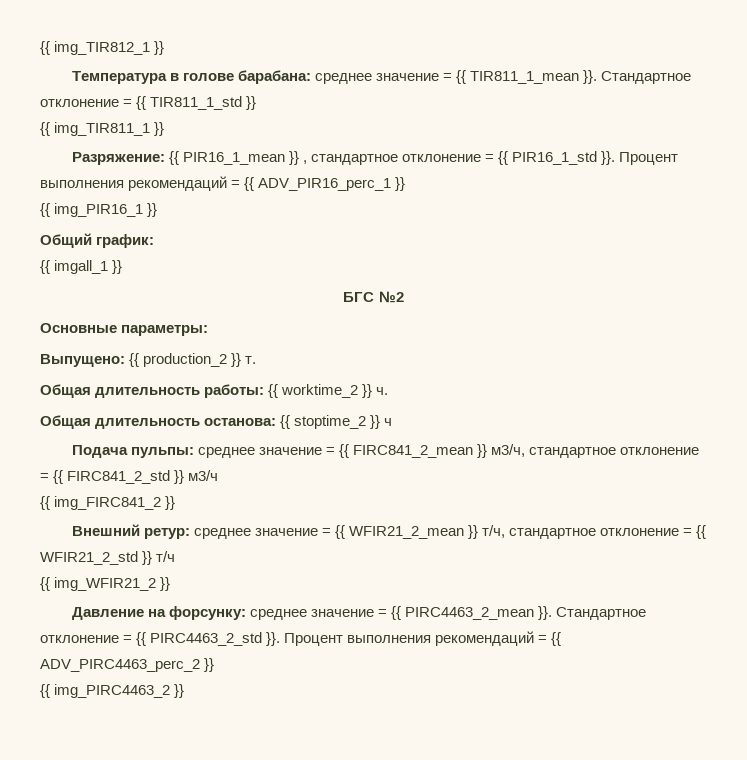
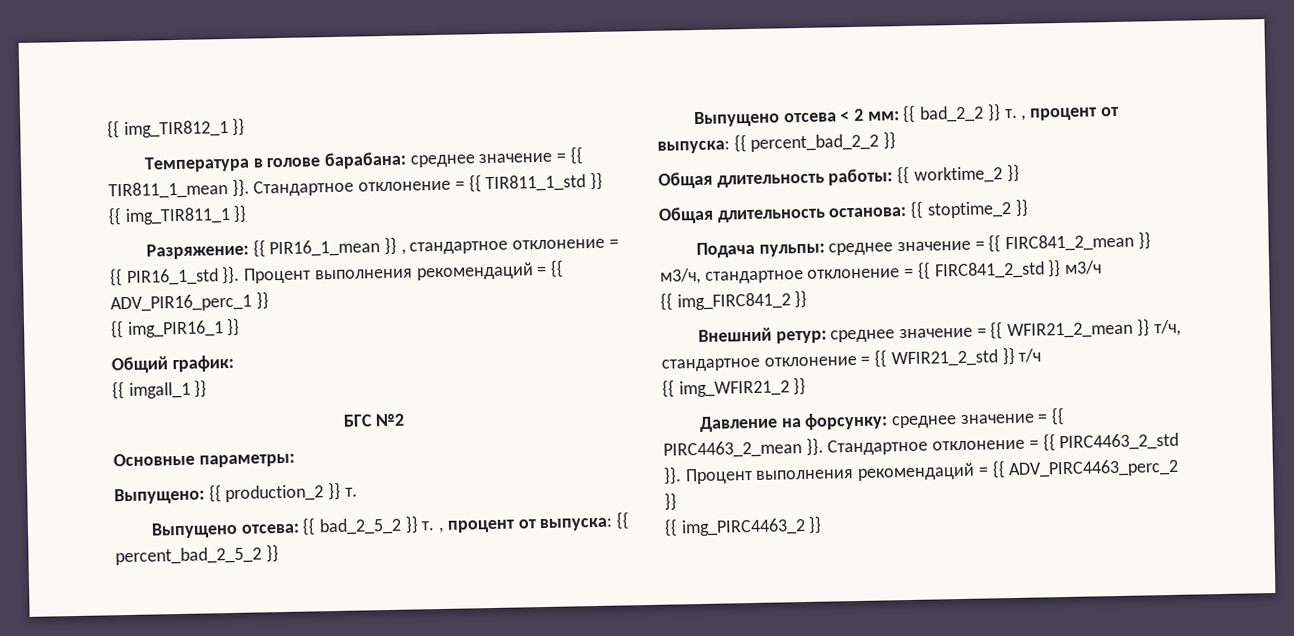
(257, 360) none -> [150,511,631,539] [115,544,279,566] [693,103,1119,128] [657,131,897,154] // Выпущено отсева: {{ bad_2_5_2 }} т. , процент от выпуска: {{ percent_bad_2_5_2 }} // Выпущено отсева < 2 мм: {{ bad_2_2 }} т. , процент от выпуска: {{ percent_bad_2_2 }}
[376,387,389,395] ч. -> (1020, 173) none
[384,418,393,426] ч -> (1029, 207) none

